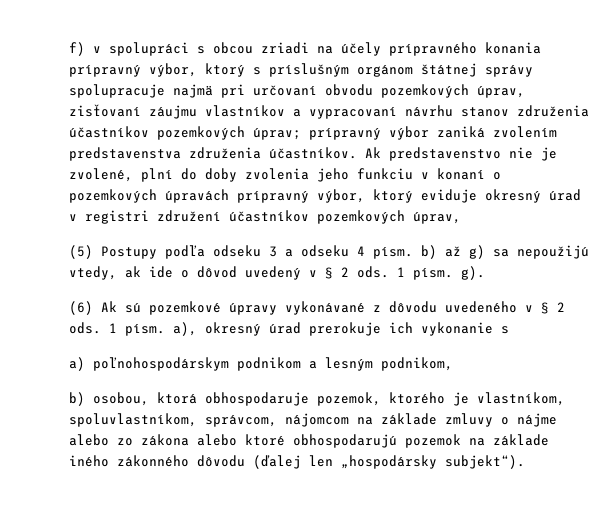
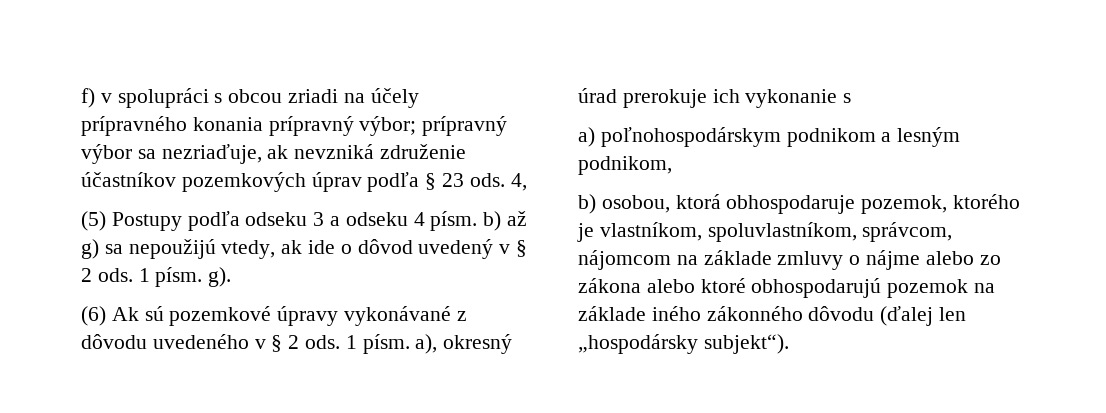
[149,63,533,77] [69,84,525,98] [69,104,589,119] [69,126,557,140] [69,147,557,161] [69,168,501,182] [69,189,581,203] [69,210,461,224] výbor, ktorý s príslušným orgánom štátnej správy spolupracuje najmä pri určovaní obvodu pozemkových úprav, zisťovaní záujmu vlastníkov a vypracovaní návrhu stanov združenia účastníkov pozemkových úprav; prípravný výbor zaniká zvolením predstavenstva združenia účastníkov. Ak predstavenstvo nie je zvolené, plní do doby zvolenia jeho funkciu v konaní o pozemkových úpravách prípravný výbor, ktorý eviduje okresný úrad v registri združení účastníkov pozemkových úprav, -> [359,116,508,136] [81,144,467,164] [81,172,527,192] výbor; prípravný výbor sa nezriaďuje, ak nevzniká združenie účastníkov pozemkových úprav podľa § 23 ods. 4,

